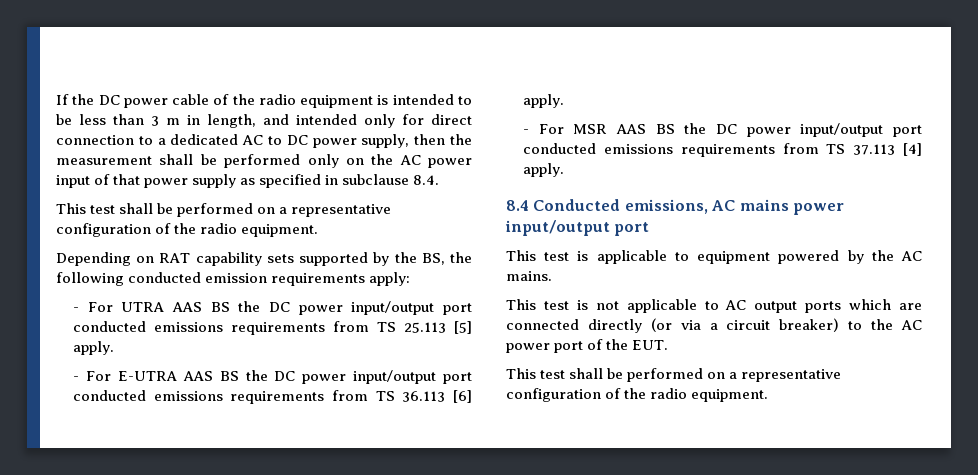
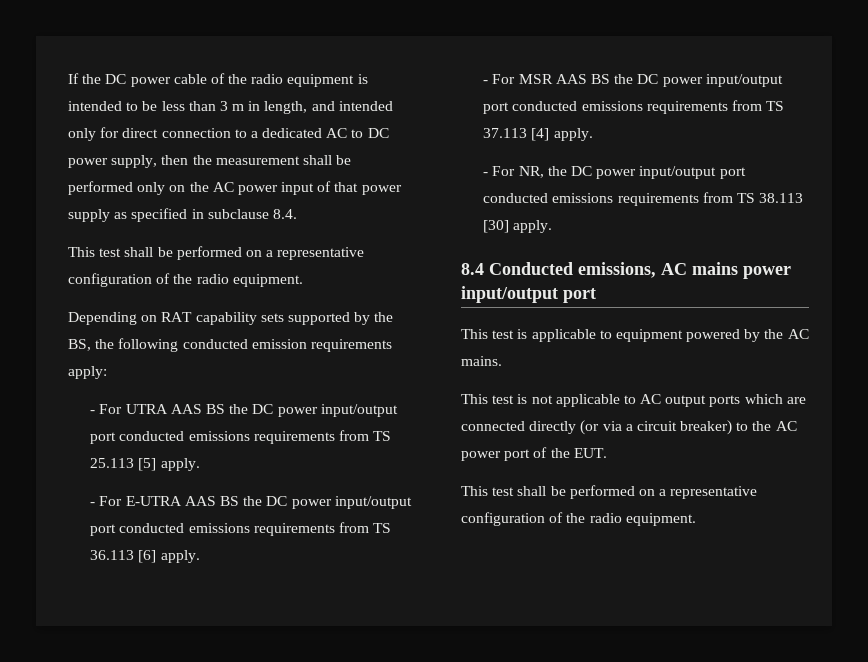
(565, 170) none -> [483,166,746,179] [483,192,804,206] [483,220,553,233] // - For NR, the DC power input/output port conducted emissions requirements from TS 38.113 [30] apply.

